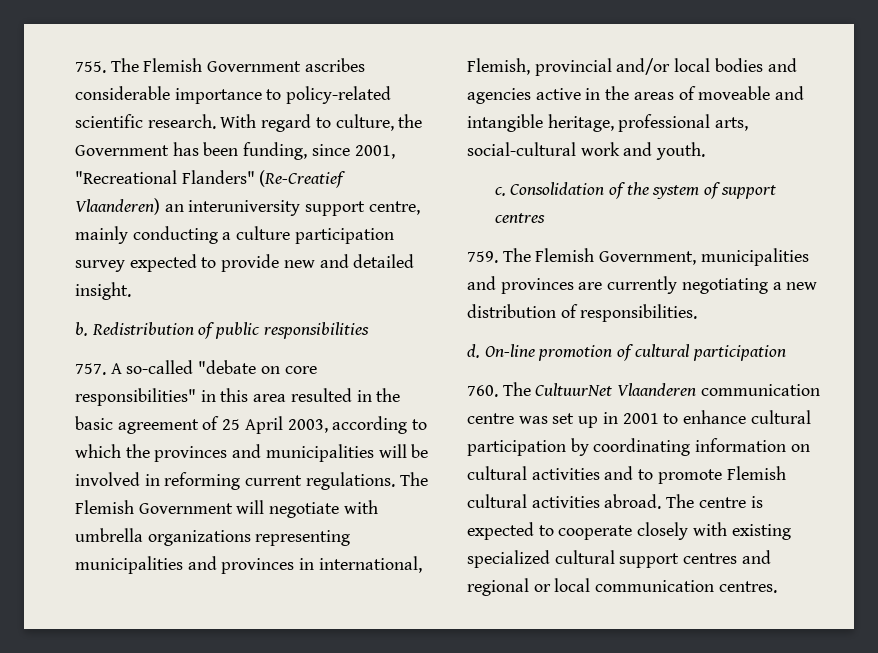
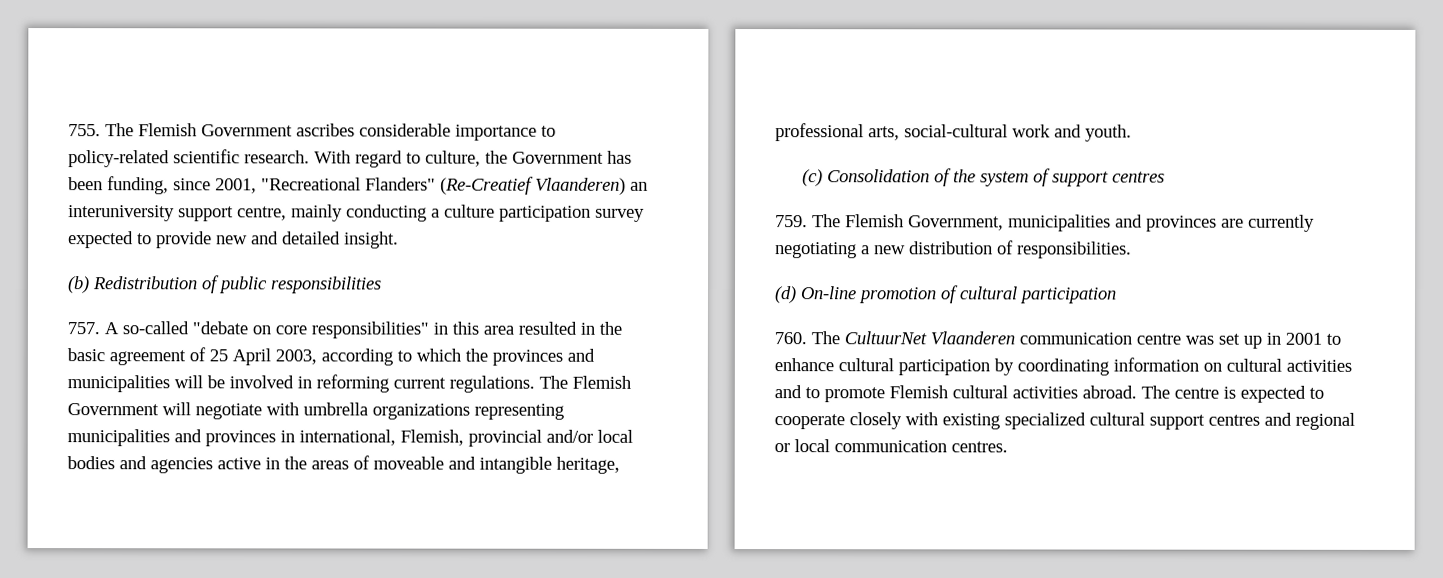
[75,322,88,336] b. -> [67,276,90,294] (b)
[494,187,506,196] c. -> [801,169,823,187] (c)
[467,344,480,358] d. -> [774,286,797,304] (d)

